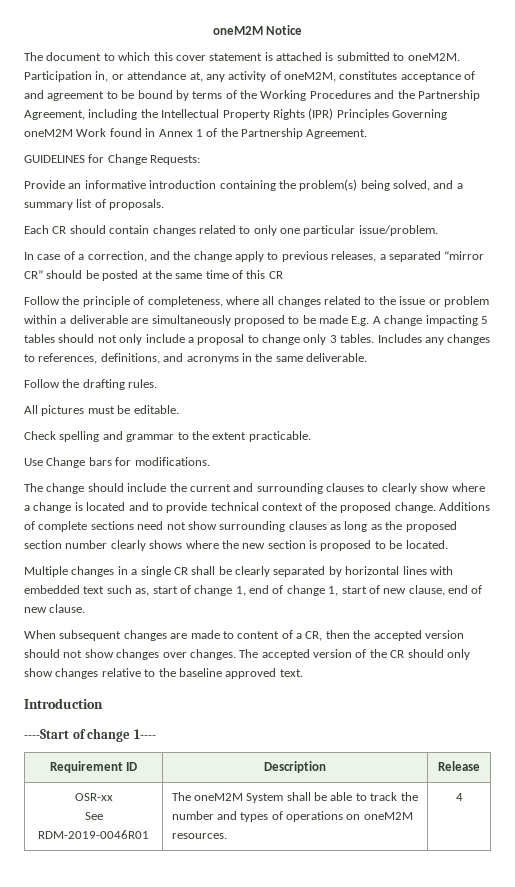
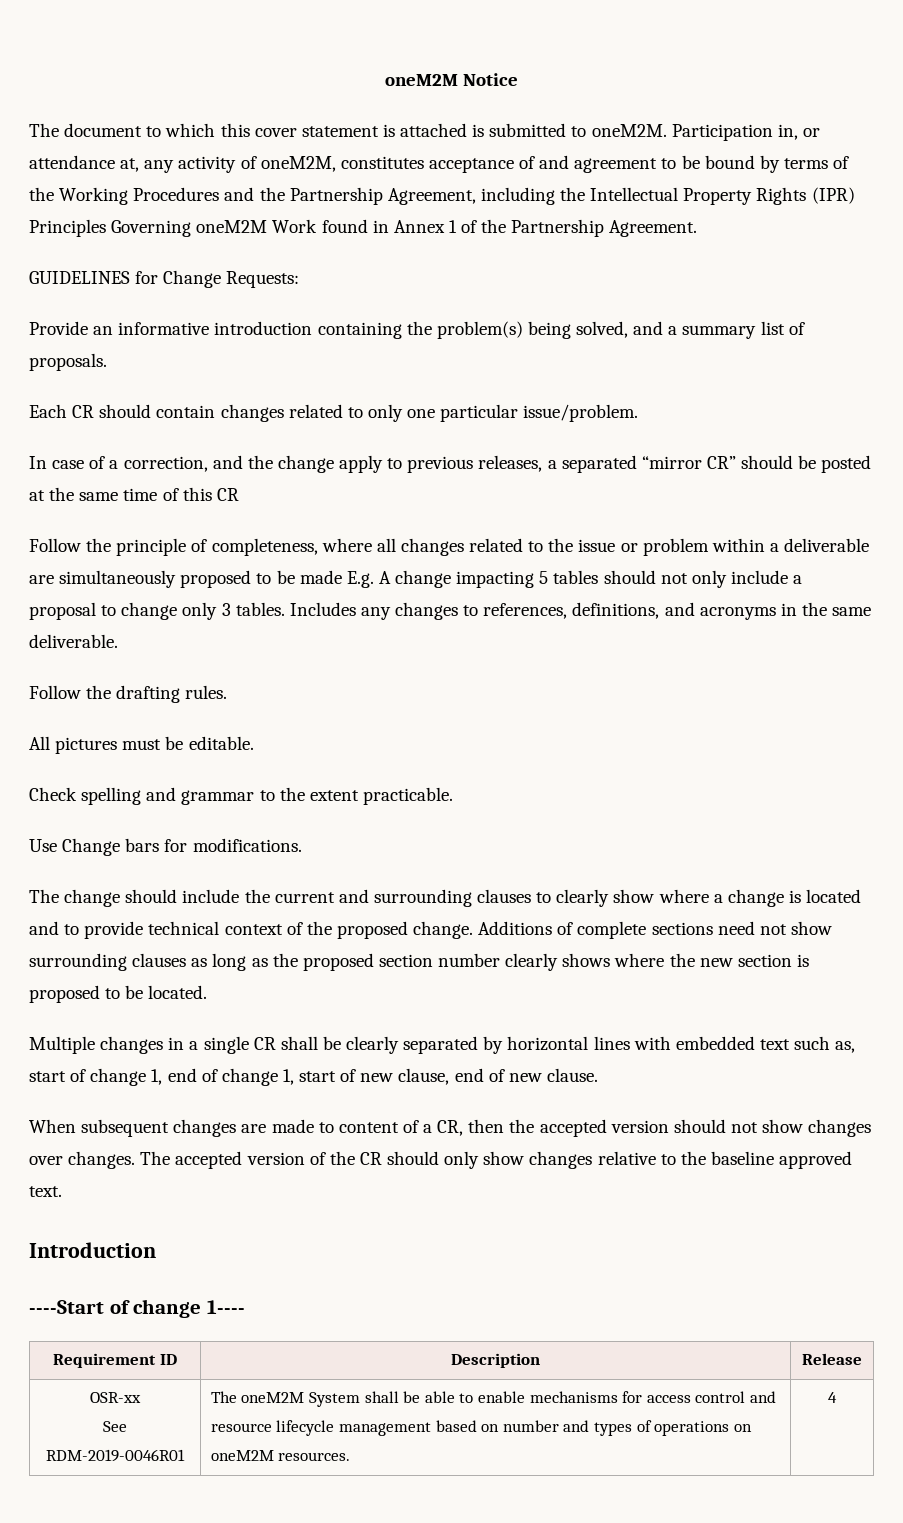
[370,792,418,801] track the -> [477,1391,776,1403] [210,1420,500,1436] enable mechanisms for access control and resource lifecycle management based on

